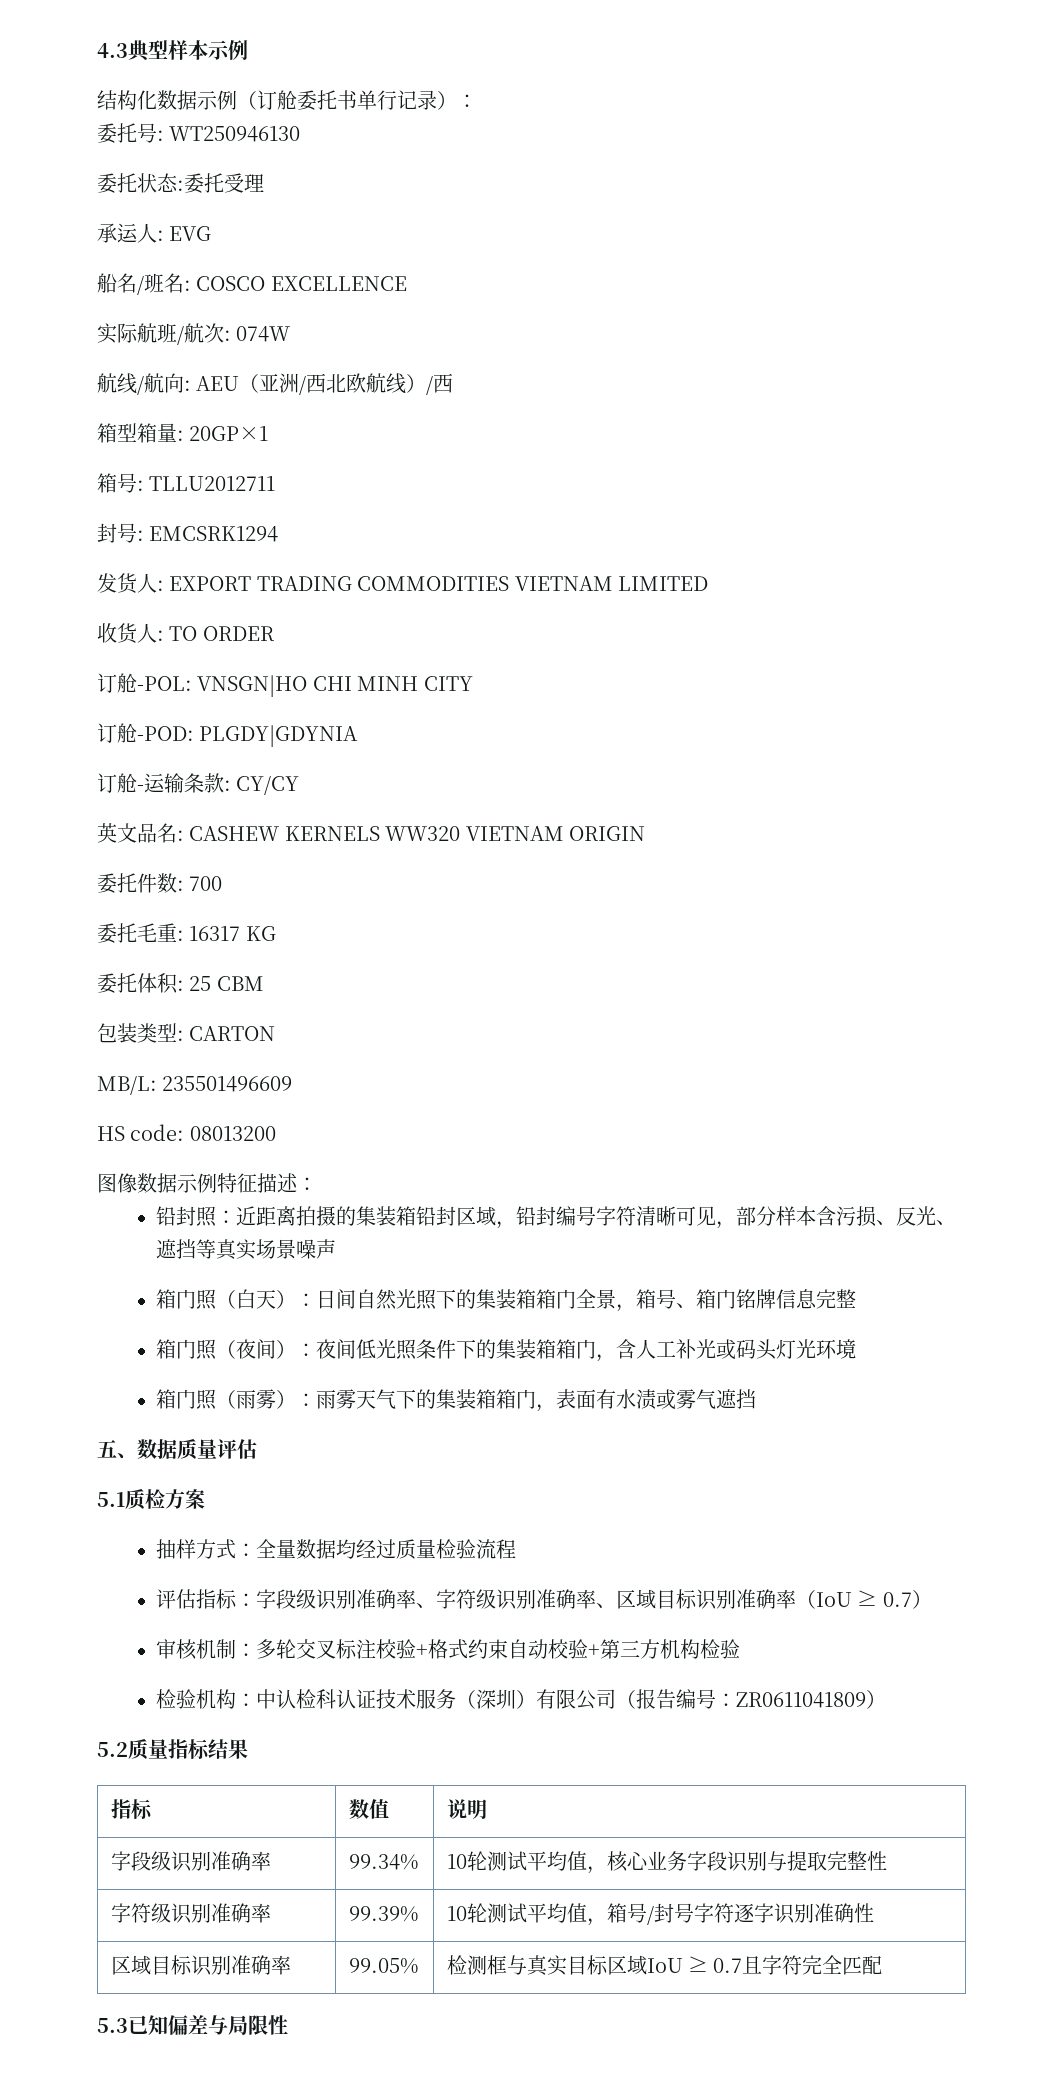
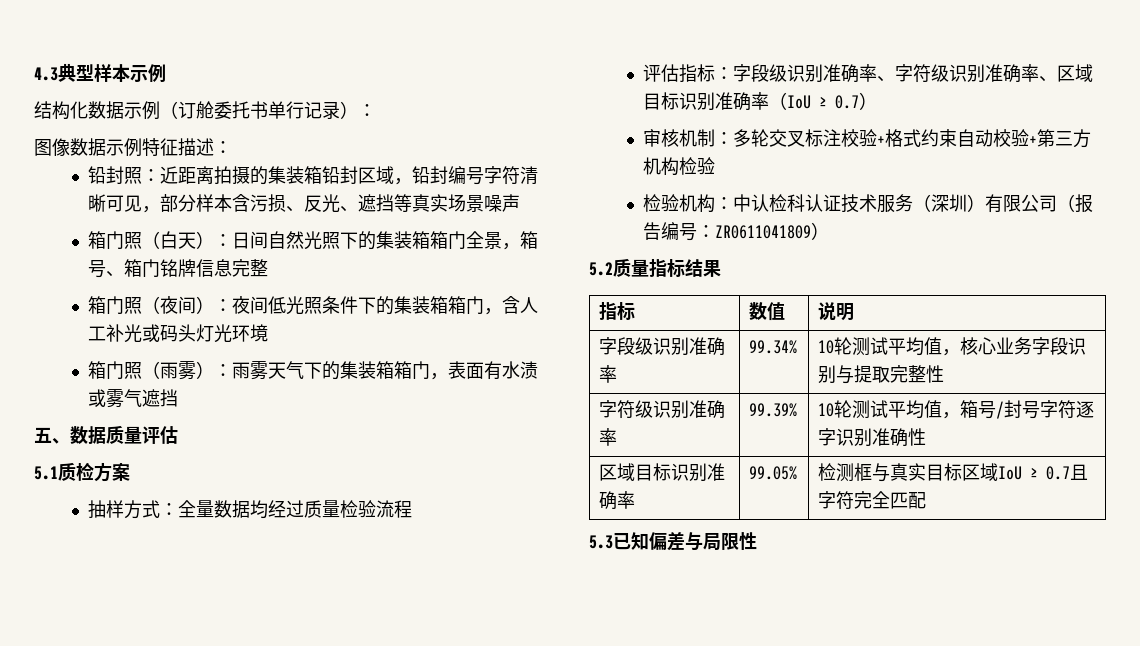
[97,123,301,144] [97,173,264,194] [97,223,212,243] [97,273,407,295] [97,323,291,345] [97,373,454,395] [97,423,269,443] [97,473,276,493] [97,523,279,543] [97,573,708,594] [97,623,274,644] [97,673,473,697] [97,723,359,747] [97,773,300,795] [97,823,645,843] [97,873,223,894] [97,923,276,944] [97,973,264,994] [97,1023,276,1043] [97,1076,293,1095] [97,1124,276,1141] // 委托号: WT250946130 // 委托状态:委托受理 // 承运人: EVG // 船名/班名: COSCO EXCELLENCE // 实际航班/航次: 074W // 航线/航向: AEU（亚洲/西北欧航线）/西 // 箱型箱量: 20GP×1 // 箱号: TLLU2012711 // 封号: EMCSRK1294 // 发货人: EXPORT TRADING COMMODITIES VIETNAM LIMITED // 收货人: TO ORDER // 订舱-POL: VNSGN|HO CHI MINH CITY // 订舱-POD: PLGDY|GDYNIA // 订舱-运输条款: CY/CY // 英文品名: CASHEW KERNELS WW320 VIETNAM ORIGIN // 委托件数: 700 // 委托毛重: 16317 KG // 委托体积: 25 CBM // 包装类型: CARTON // MB/L: 235501496609 // HS code: 08013200 -> (376, 110) none

